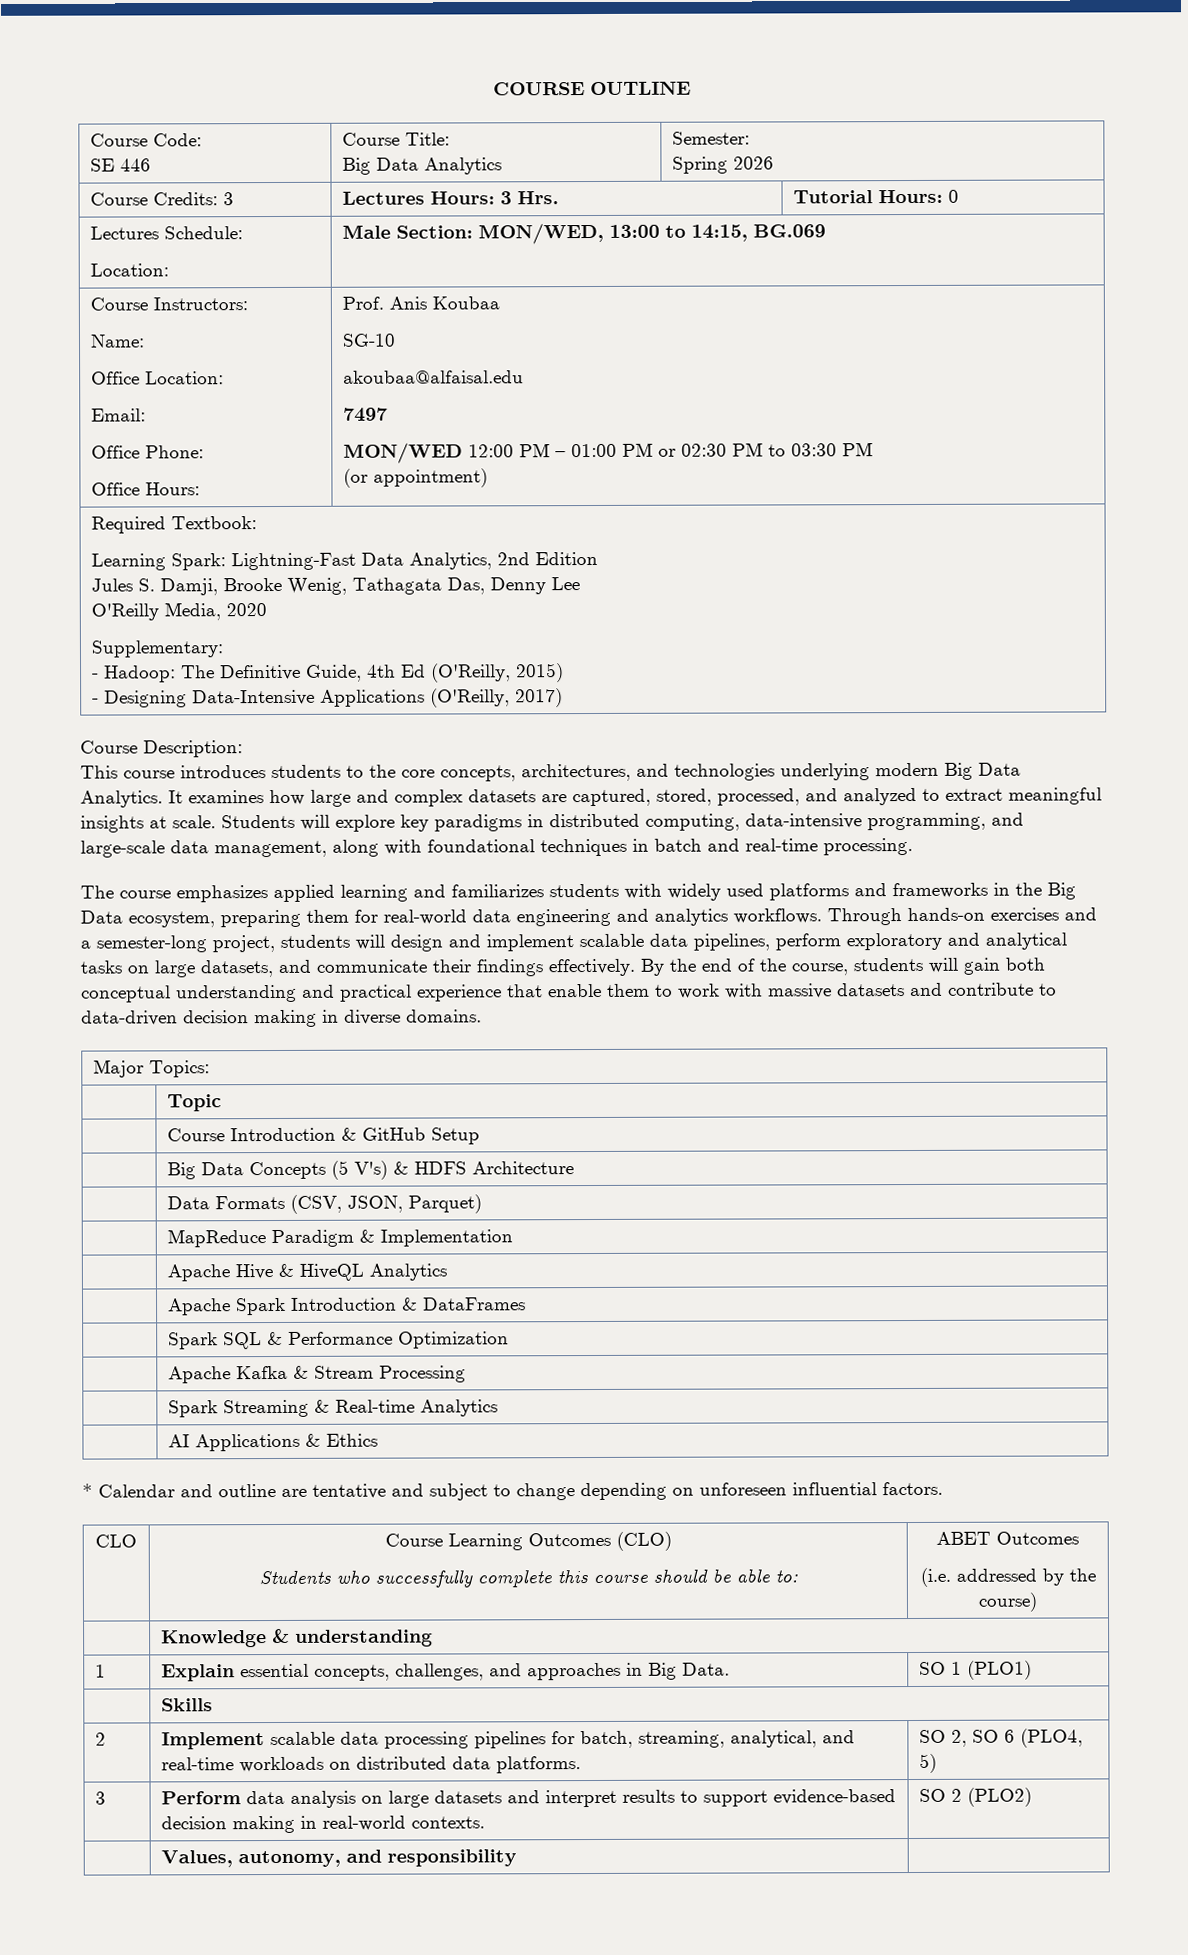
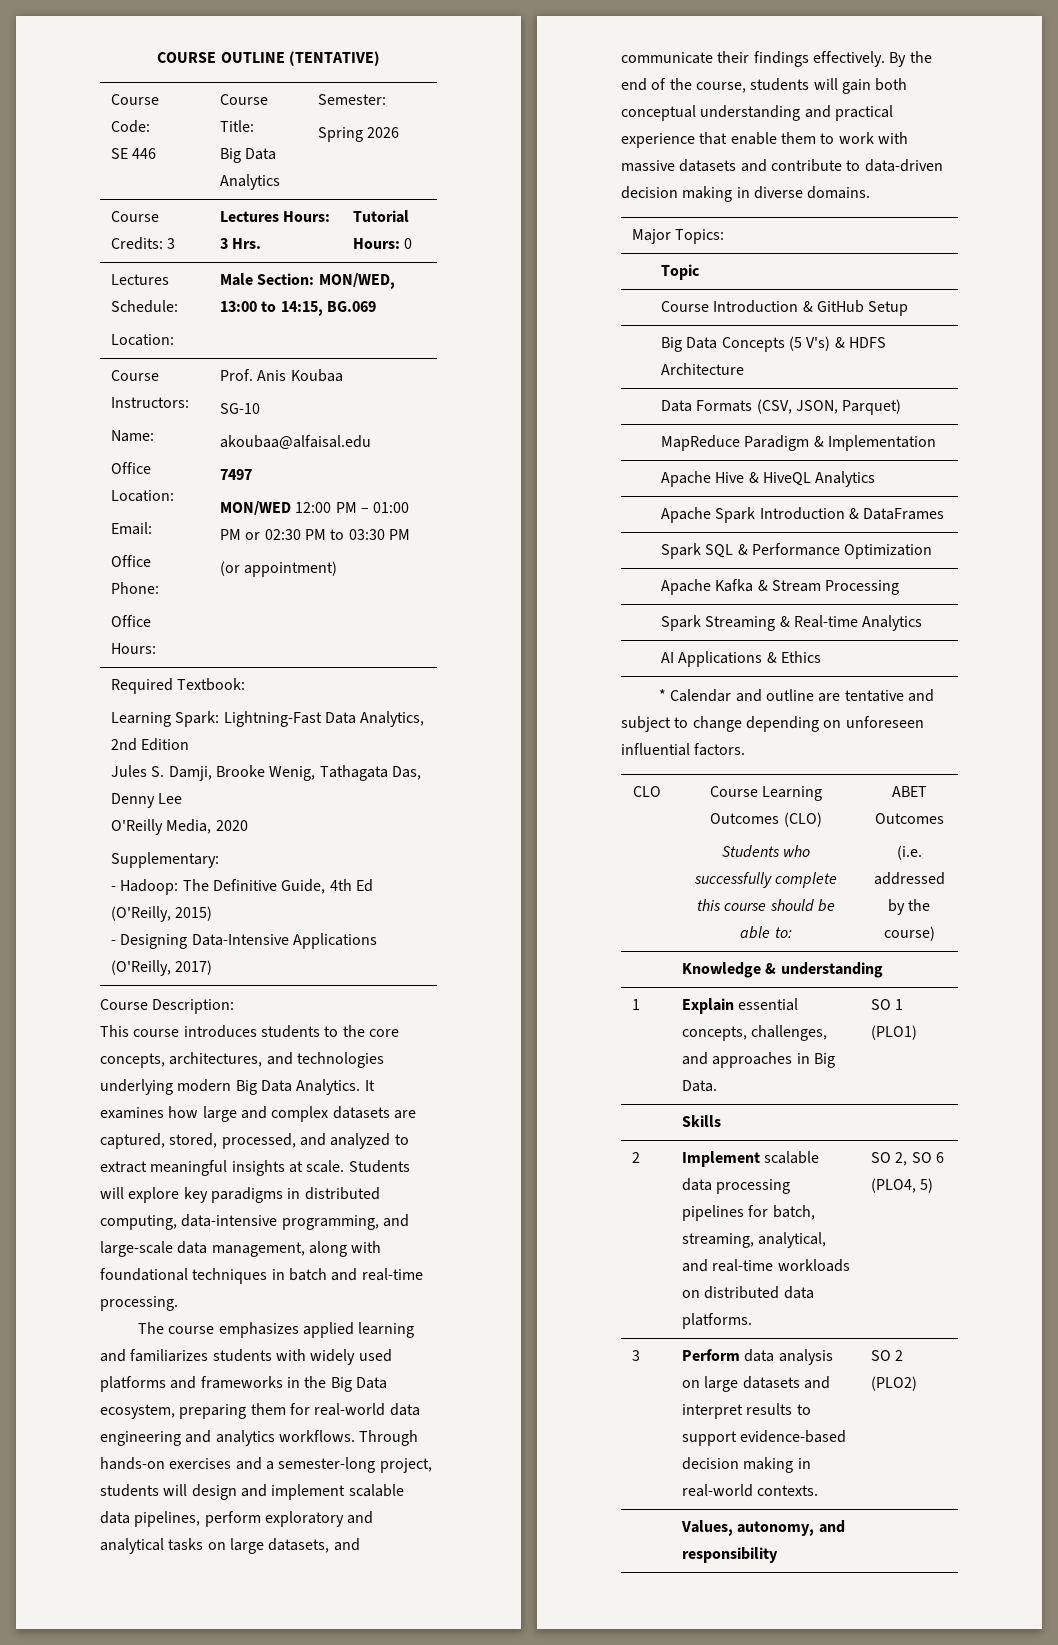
(691, 88) none -> [288,51,380,66] (TENTATIVE)

